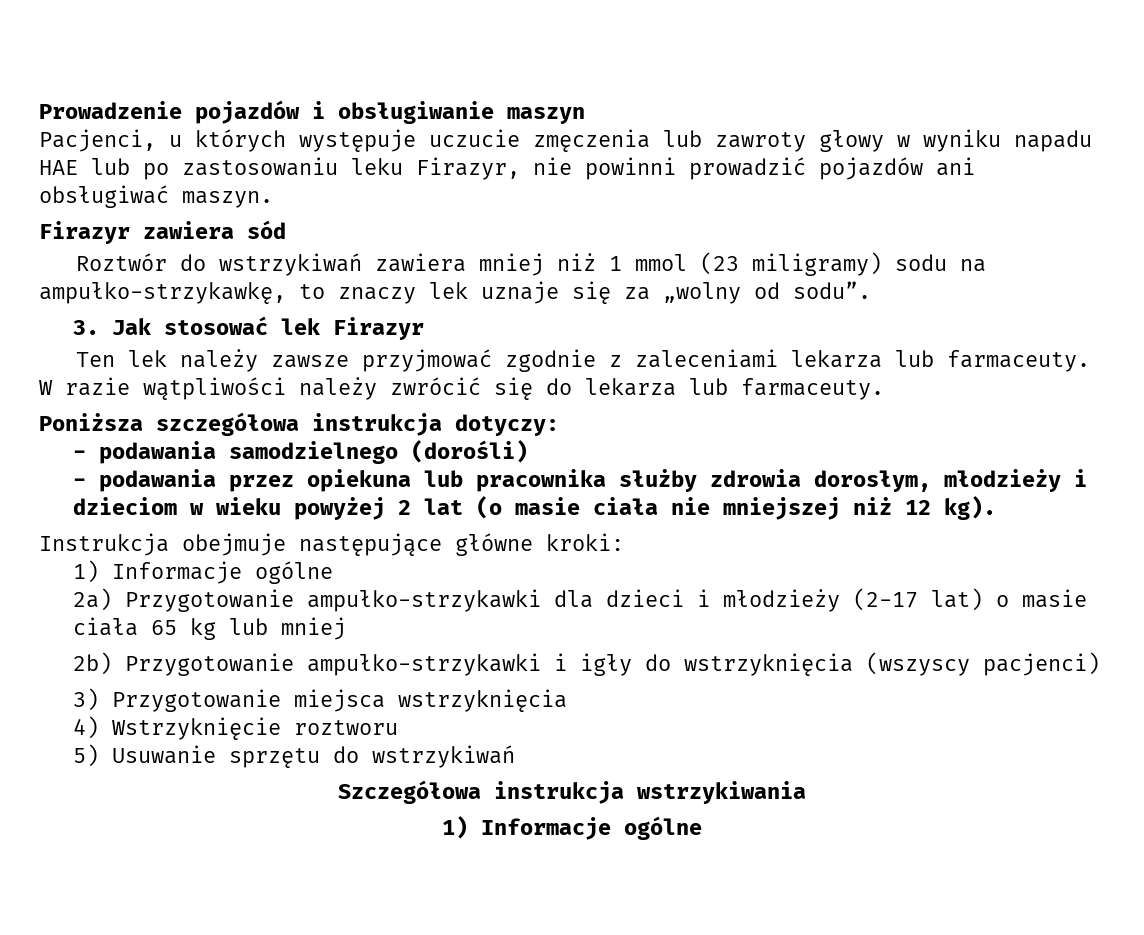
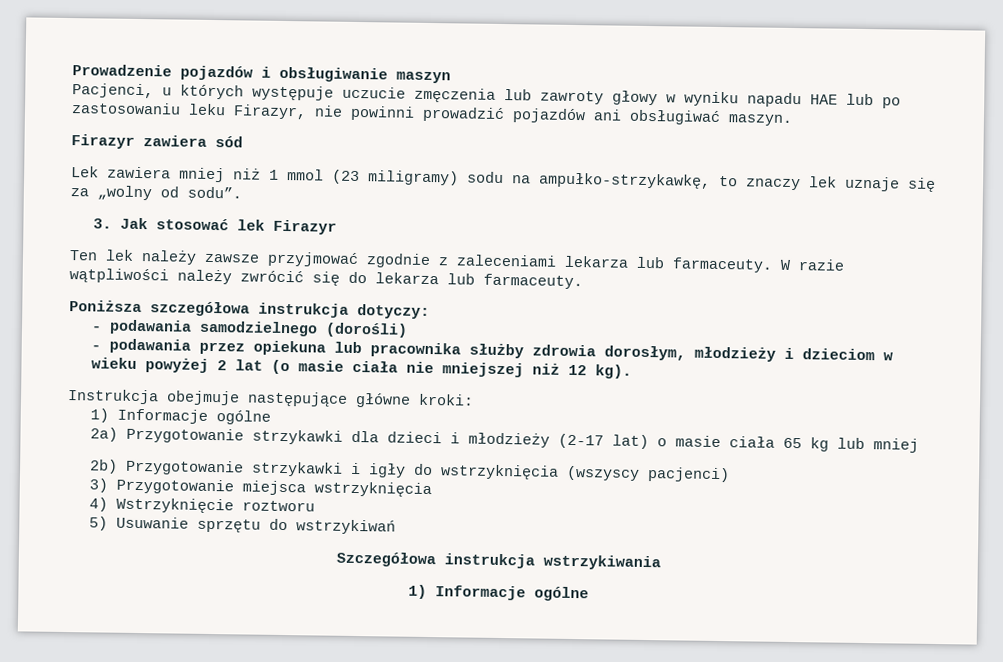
[75,253,362,276] Roztwór do wstrzykiwań -> [71,166,99,178] Lek
[306,589,541,612] ampułko-strzykawki -> [251,429,343,445] strzykawki
[306,653,541,676] ampułko-strzykawki -> [250,461,343,477] strzykawki

